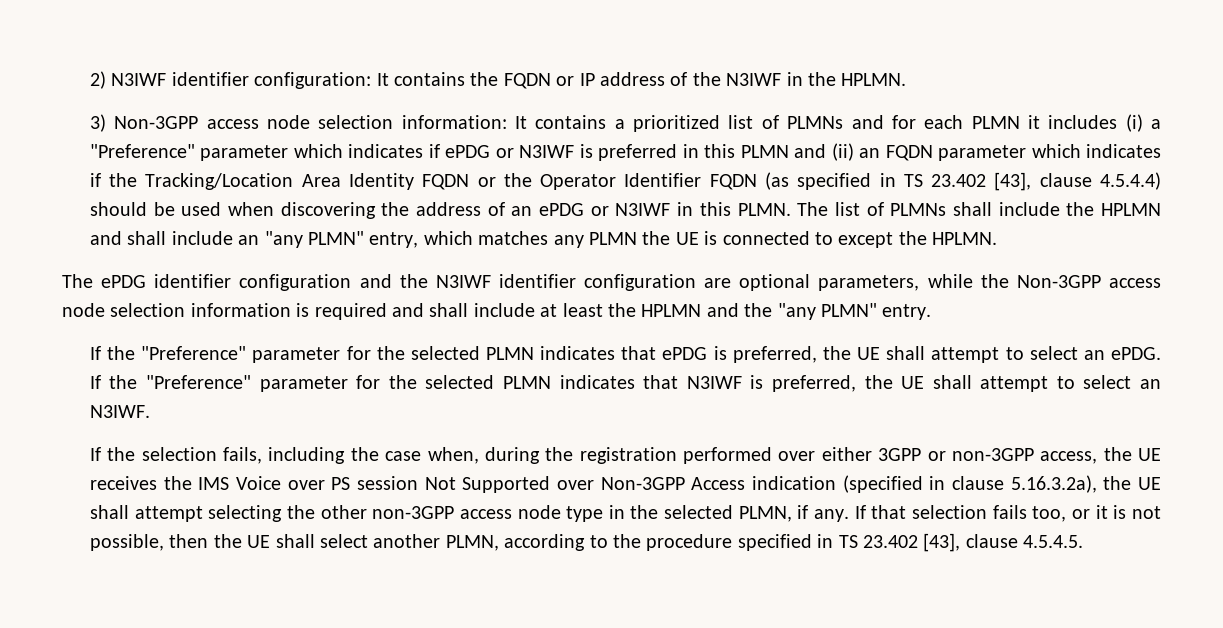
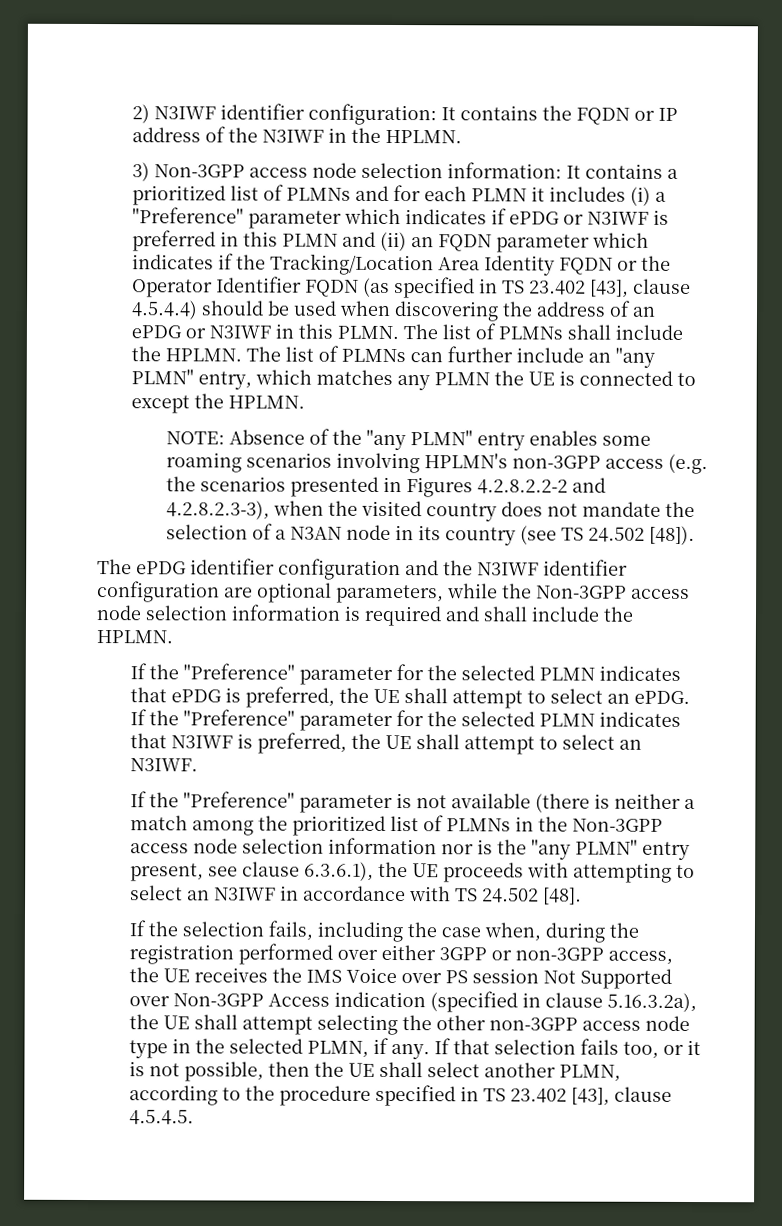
[1100,203,1161,216] [89,231,167,245] HPLMN and shall -> [165,345,514,363] HPLMN. The list of PLMNs can further
(998, 238) none -> [165,428,651,451] [165,452,708,475] [165,476,606,498] [165,500,695,522] [165,523,695,546] // NOTE: Absence of the "any PLMN" entry enables some roaming scenarios involving HPLMN's non-3GPP access (e.g. the scenarios presented in Figures 4.2.8.2.2-2 and 4.2.8.2.3-3), when the visited country does not mandate the selection of a N3AN node in its country (see TS 24.502 [48]).
[540,303,932,320] at least the HPLMN and the "any PLMN" entry. -> [603,606,634,622] [96,630,173,644] the HPLMN.
(150, 411) none -> [130,791,696,814] [130,815,664,836] [130,837,691,860] [130,861,696,883] [130,885,583,905] // If the "Preference" parameter is not available (there is neither a match among the prioritized list of PLMNs in the Non-3GPP access node selection information nor is the "any PLMN" entry present, see clause 6.3.6.1), the UE proceeds with attempting to select an N3IWF in accordance with TS 24.502 [48].

